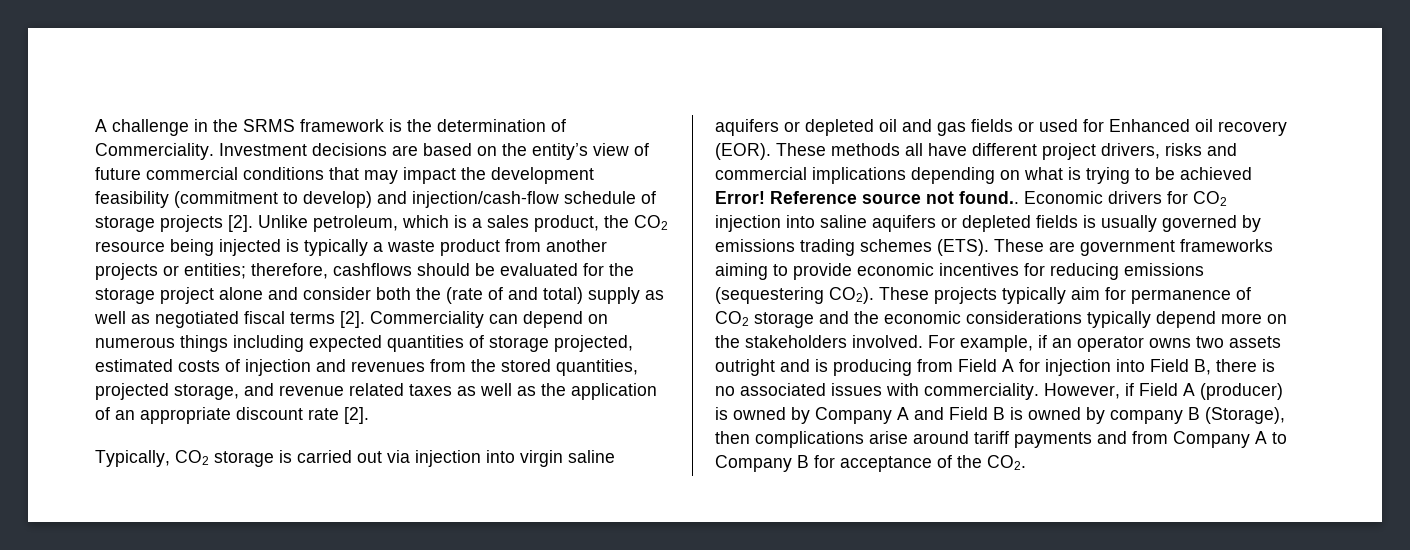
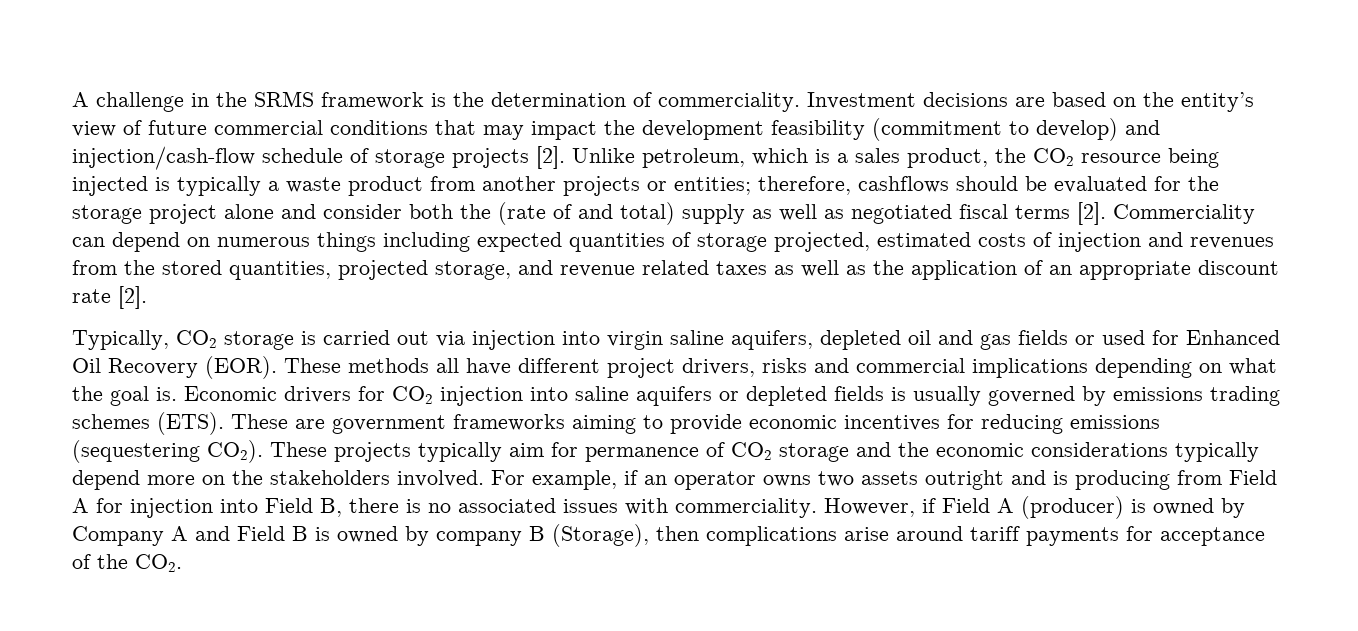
[95,143,214,160] Commerciality. -> [658,92,800,112] commerciality.
[715,119,800,136] aquifers or -> [731,330,813,350] aquifers,
[1195,119,1287,136] oil recovery -> [72,358,198,378] Oil Recovery
[1068,167,1252,184] [715,191,1019,204] is trying to be achieved Error! Reference source not found.. -> [72,386,177,406] the goal is.
[1097,431,1287,448] [715,455,809,472] and from Company A to Company B -> (1119, 536) none

